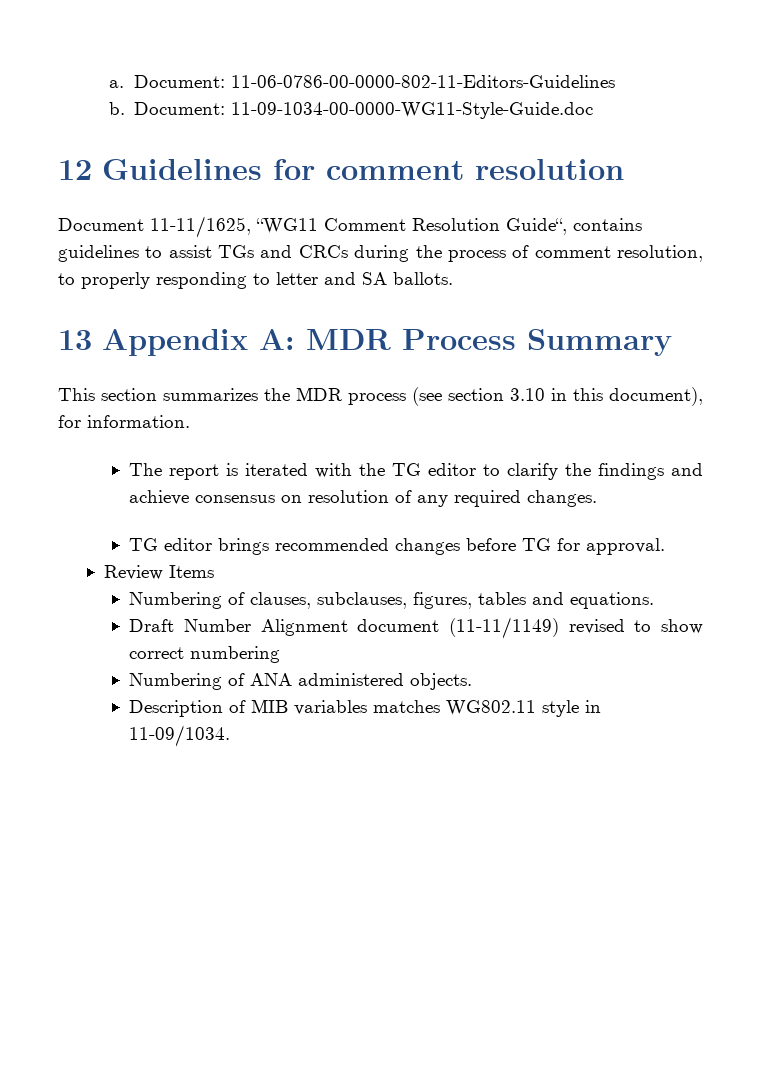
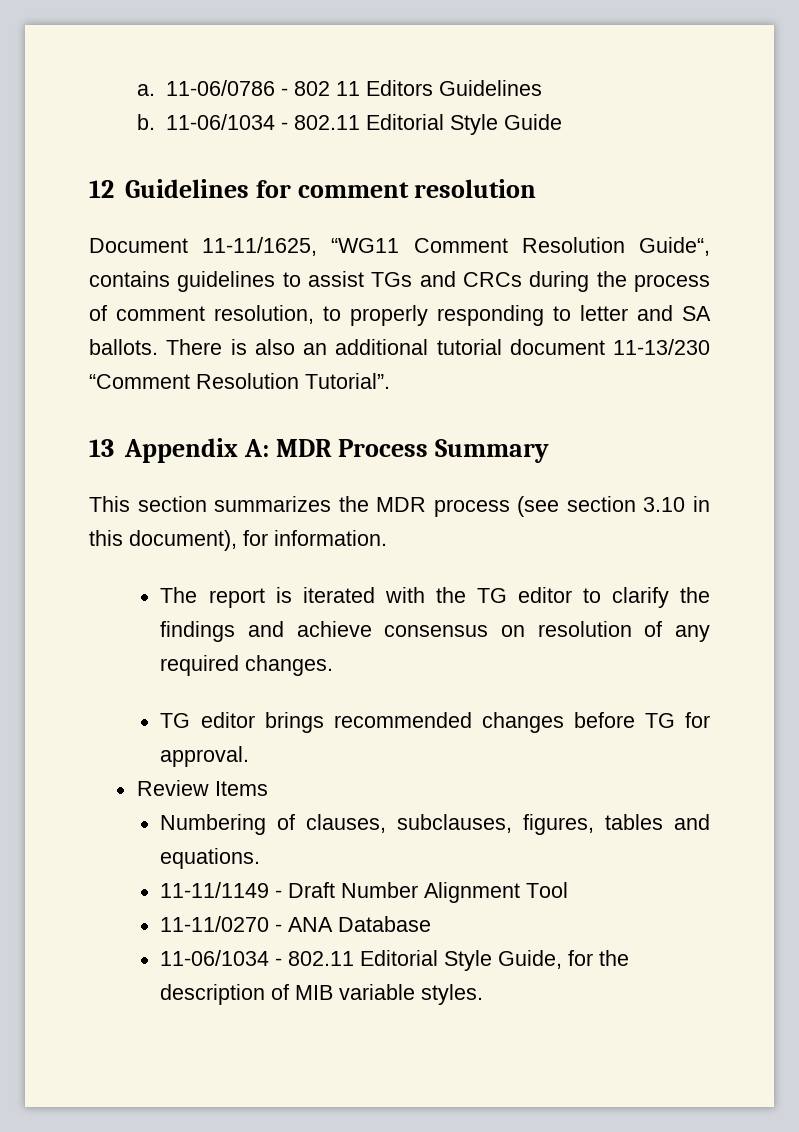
[133,75,615,88] [108,102,594,119] Document: 11-06-0786-00-0000-802-11-Editors-Guidelines // b. Document: 11-09-1034-00-0000-WG11-Style-Guide.doc -> [165,80,542,96] [136,114,562,135] 11-06/0786 - 802 11 Editors Guidelines // b. 11-06/1034 - 802.11 Editorial Style Guide
(453, 278) none -> [166,339,710,355] [89,373,390,389] There is also an additional tutorial document 11-13/230 “Comment Resolution Tutorial”.
(655, 600) none -> [160,882,283,898] 11-11/1149 -
[357,617,703,639] [129,646,281,663] [129,673,473,690] [129,699,602,717] [129,725,231,747] document (11-11/1149) revised to show correct numbering // Numbering of ANA administered objects. // Description of MIB variables matches WG802.11 style in 11-09/1034. -> [526,882,569,898] [160,916,432,932] [160,950,630,971] [160,984,484,1005] Tool // 11-11/0270 - ANA Database // 11-06/1034 - 802.11 Editorial Style Guide, for the description of MIB variable styles.

